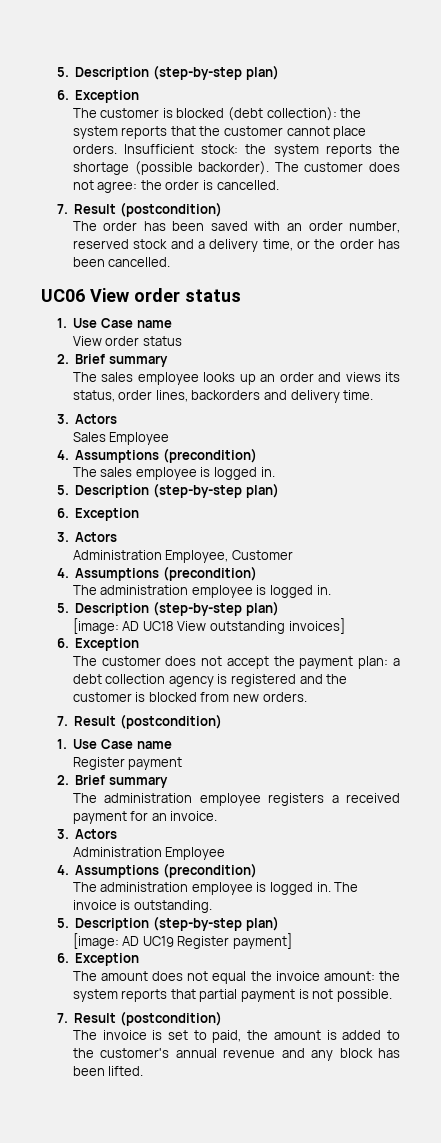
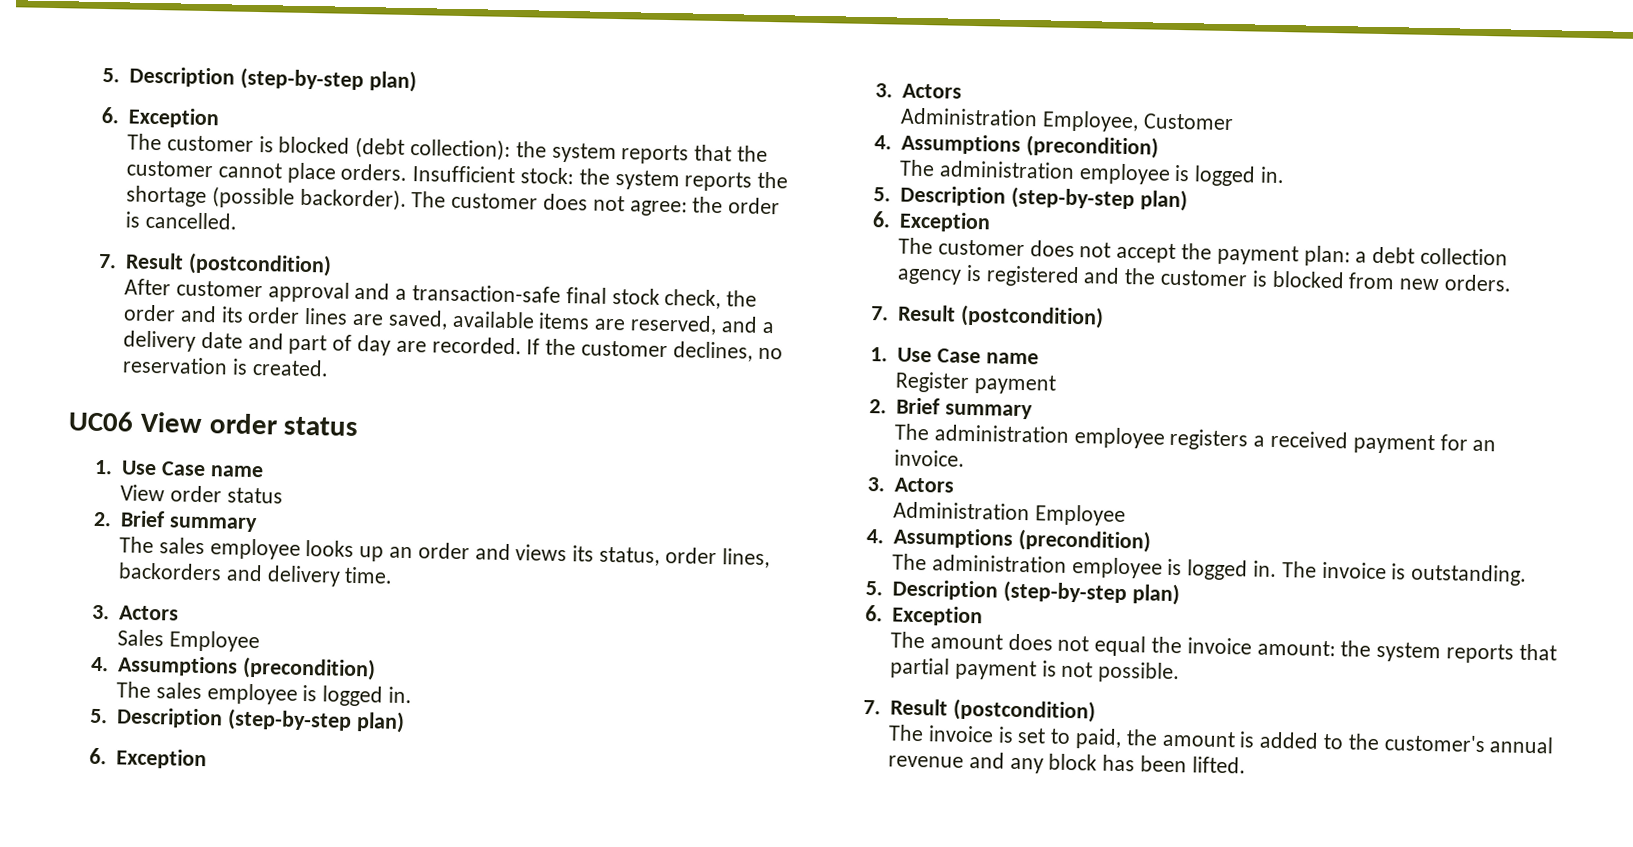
[72,221,401,233] [72,239,400,252] [72,257,171,267] The order has been saved with an order number, reserved stock and a delivery time, or the order has been cancelled. -> [124,278,758,310] [123,304,774,336] [123,330,783,362] [122,356,329,377] After customer approval and a transaction-safe final stock check, the order and its order lines are saved, available items are reserved, and a delivery date and part of day are recorded. If the customer declines, no reservation is created.
[72,618,345,634] // [image: AD UC18 View outstanding invoices] -> (1188, 200) none
[72,933,292,949] // [image: AD UC19 Register payment] -> (1180, 594) none

